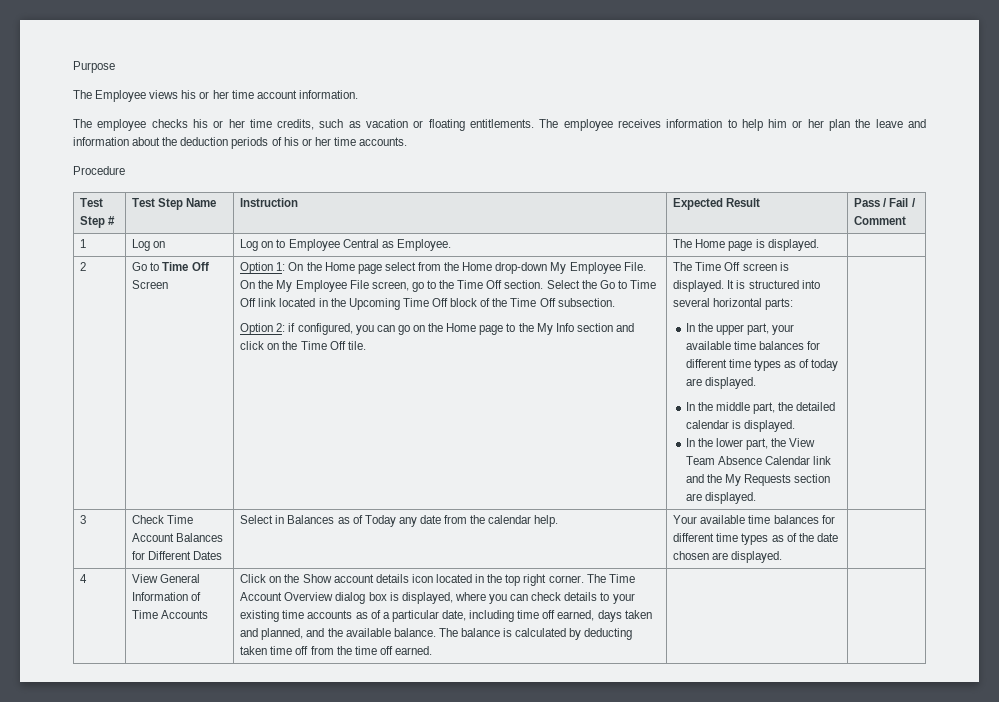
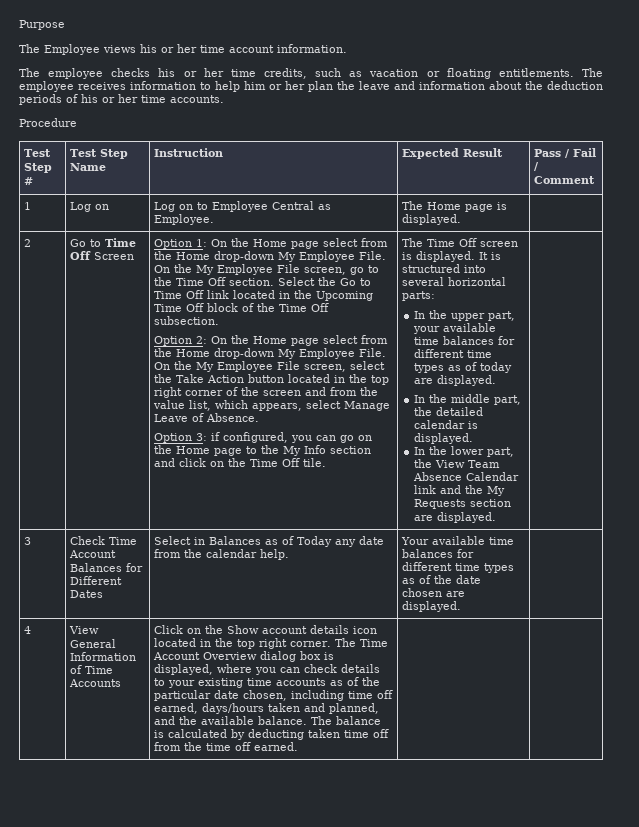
(286, 327) none -> [211,335,389,346] [154,348,387,359] [154,361,386,372] [154,374,390,385] [154,387,379,398] [153,400,391,411] [154,413,260,422] [154,433,208,443] On the Home page select from the Home drop-down My Employee File. On the My Employee File screen, select the Take Action button located in the top right corner of the screen and from the value list, which appears, select Manage Leave of Absence. // Option 3:
[382,610,466,622] a particular date, -> [362,677,381,686] [154,690,288,701] the particular date chosen,
[597,610,622,622] days -> [202,703,265,714] days/hours

